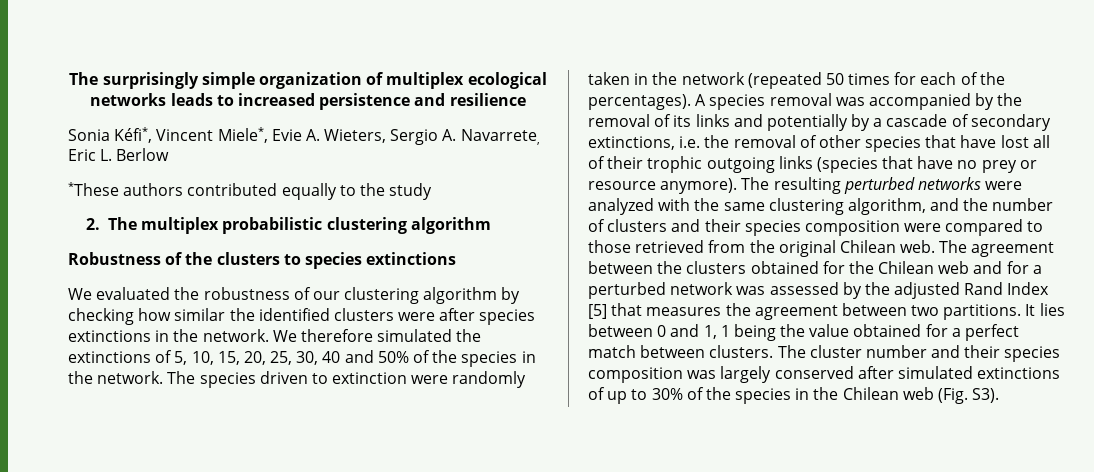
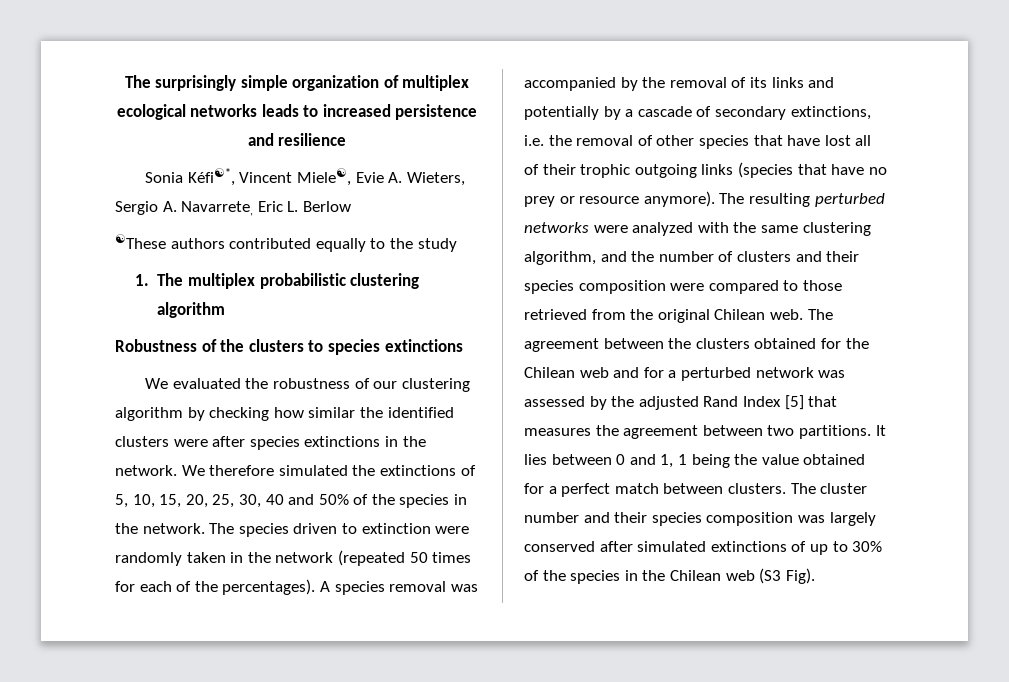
[114,127,268,143] Kéfi*, Vincent Miele*, -> [187,168,351,186] Kéfi☯*, Vincent Miele☯,
[68,182,119,196] *These -> [115,234,166,249] ☯These
[86,218,101,230] 2. -> [134,274,149,286] 1.
[938,388,1000,404] (Fig. S3). -> [759,568,815,584] (S3 Fig).

